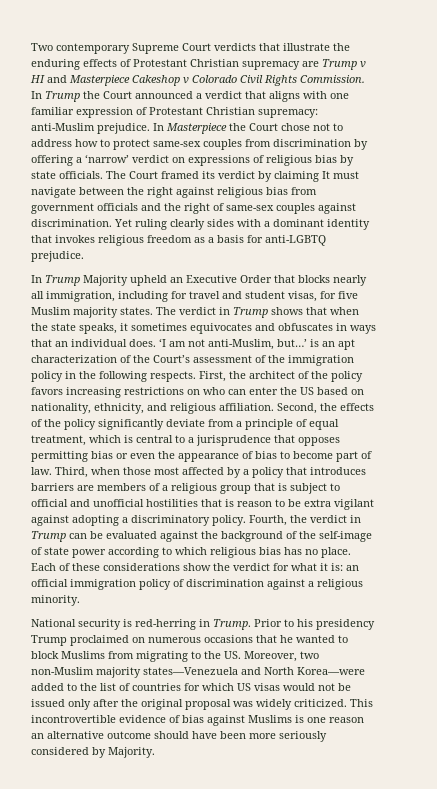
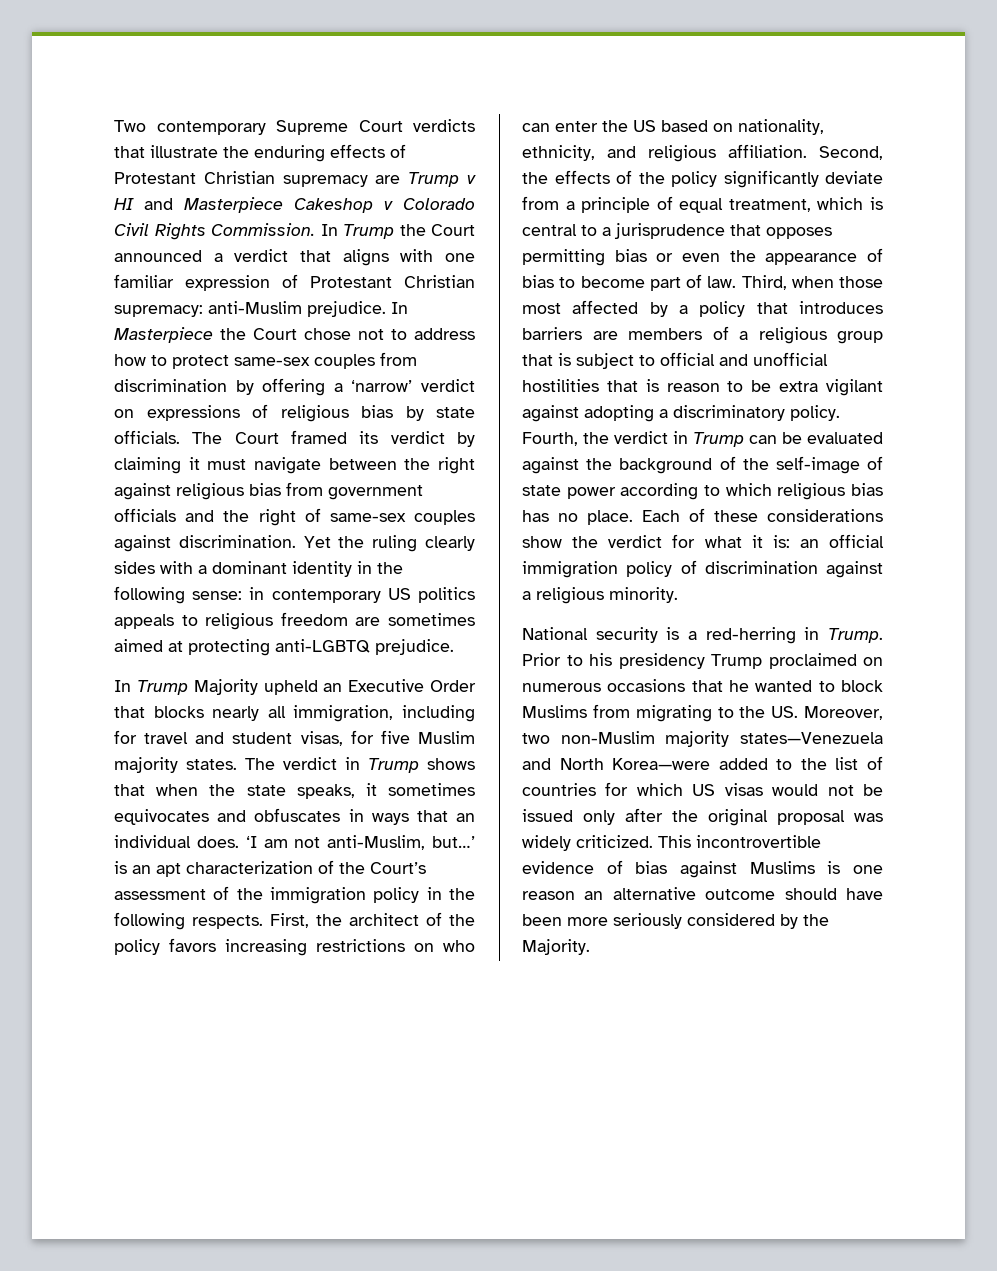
[322,171,330,179] It -> [188,457,200,470] it
(132, 223) none -> [338,536,365,548] the
[31,235,263,246] that invokes religious freedom as a basis for -> [357,561,403,574] [114,586,475,604] [114,612,475,630] [114,639,270,656] in the following sense: in contemporary US politics appeals to religious freedom are sometimes aimed at protecting
(132, 623) none -> [688,631,697,640] a
(106, 752) none -> [803,914,829,926] the

